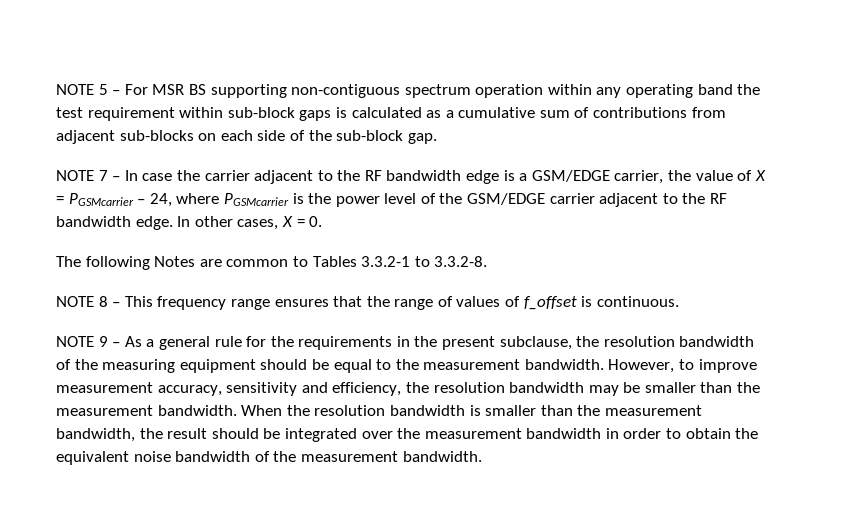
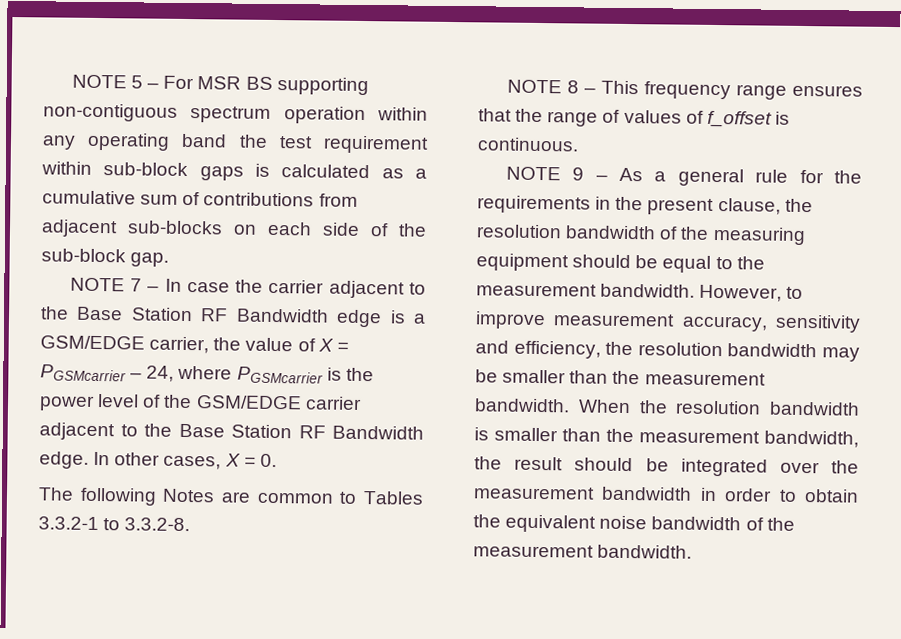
[364,170,462,181] RF bandwidth -> [76,306,329,323] Base Station RF Bandwidth
[710,193,728,204] [56,216,131,227] RF bandwidth -> [178,423,424,440] Base Station RF Bandwidth
[499,336,572,350] subclause, -> [717,198,781,215] clause,

